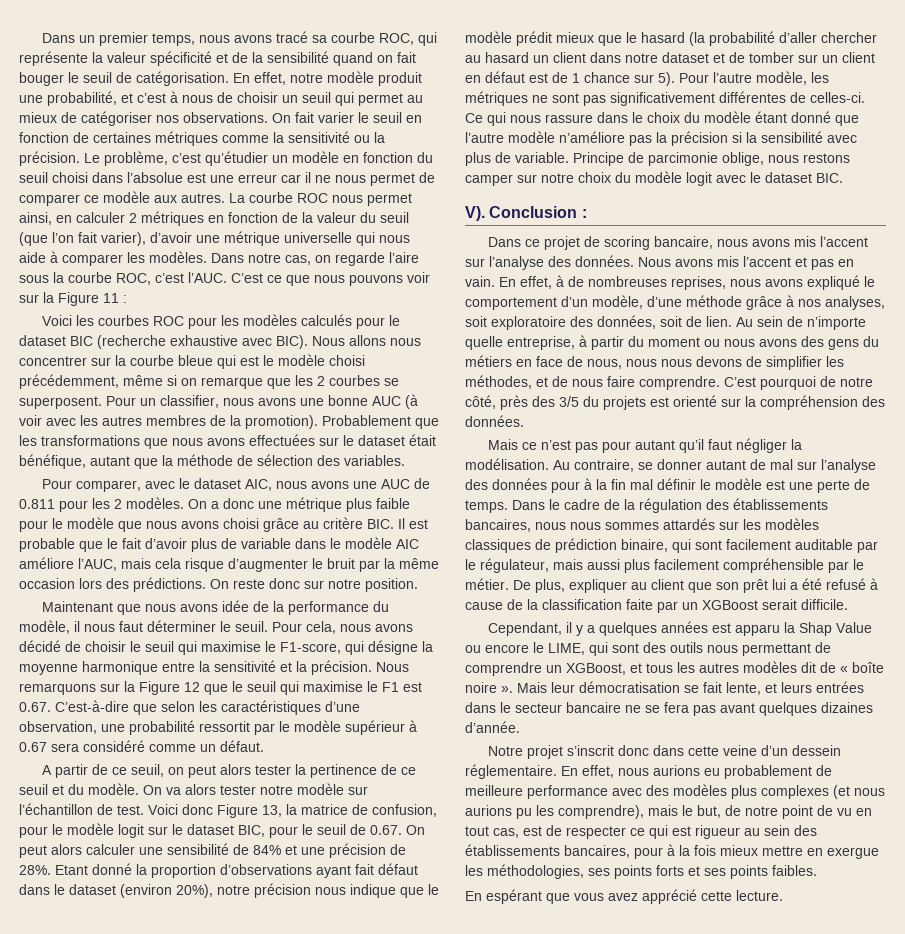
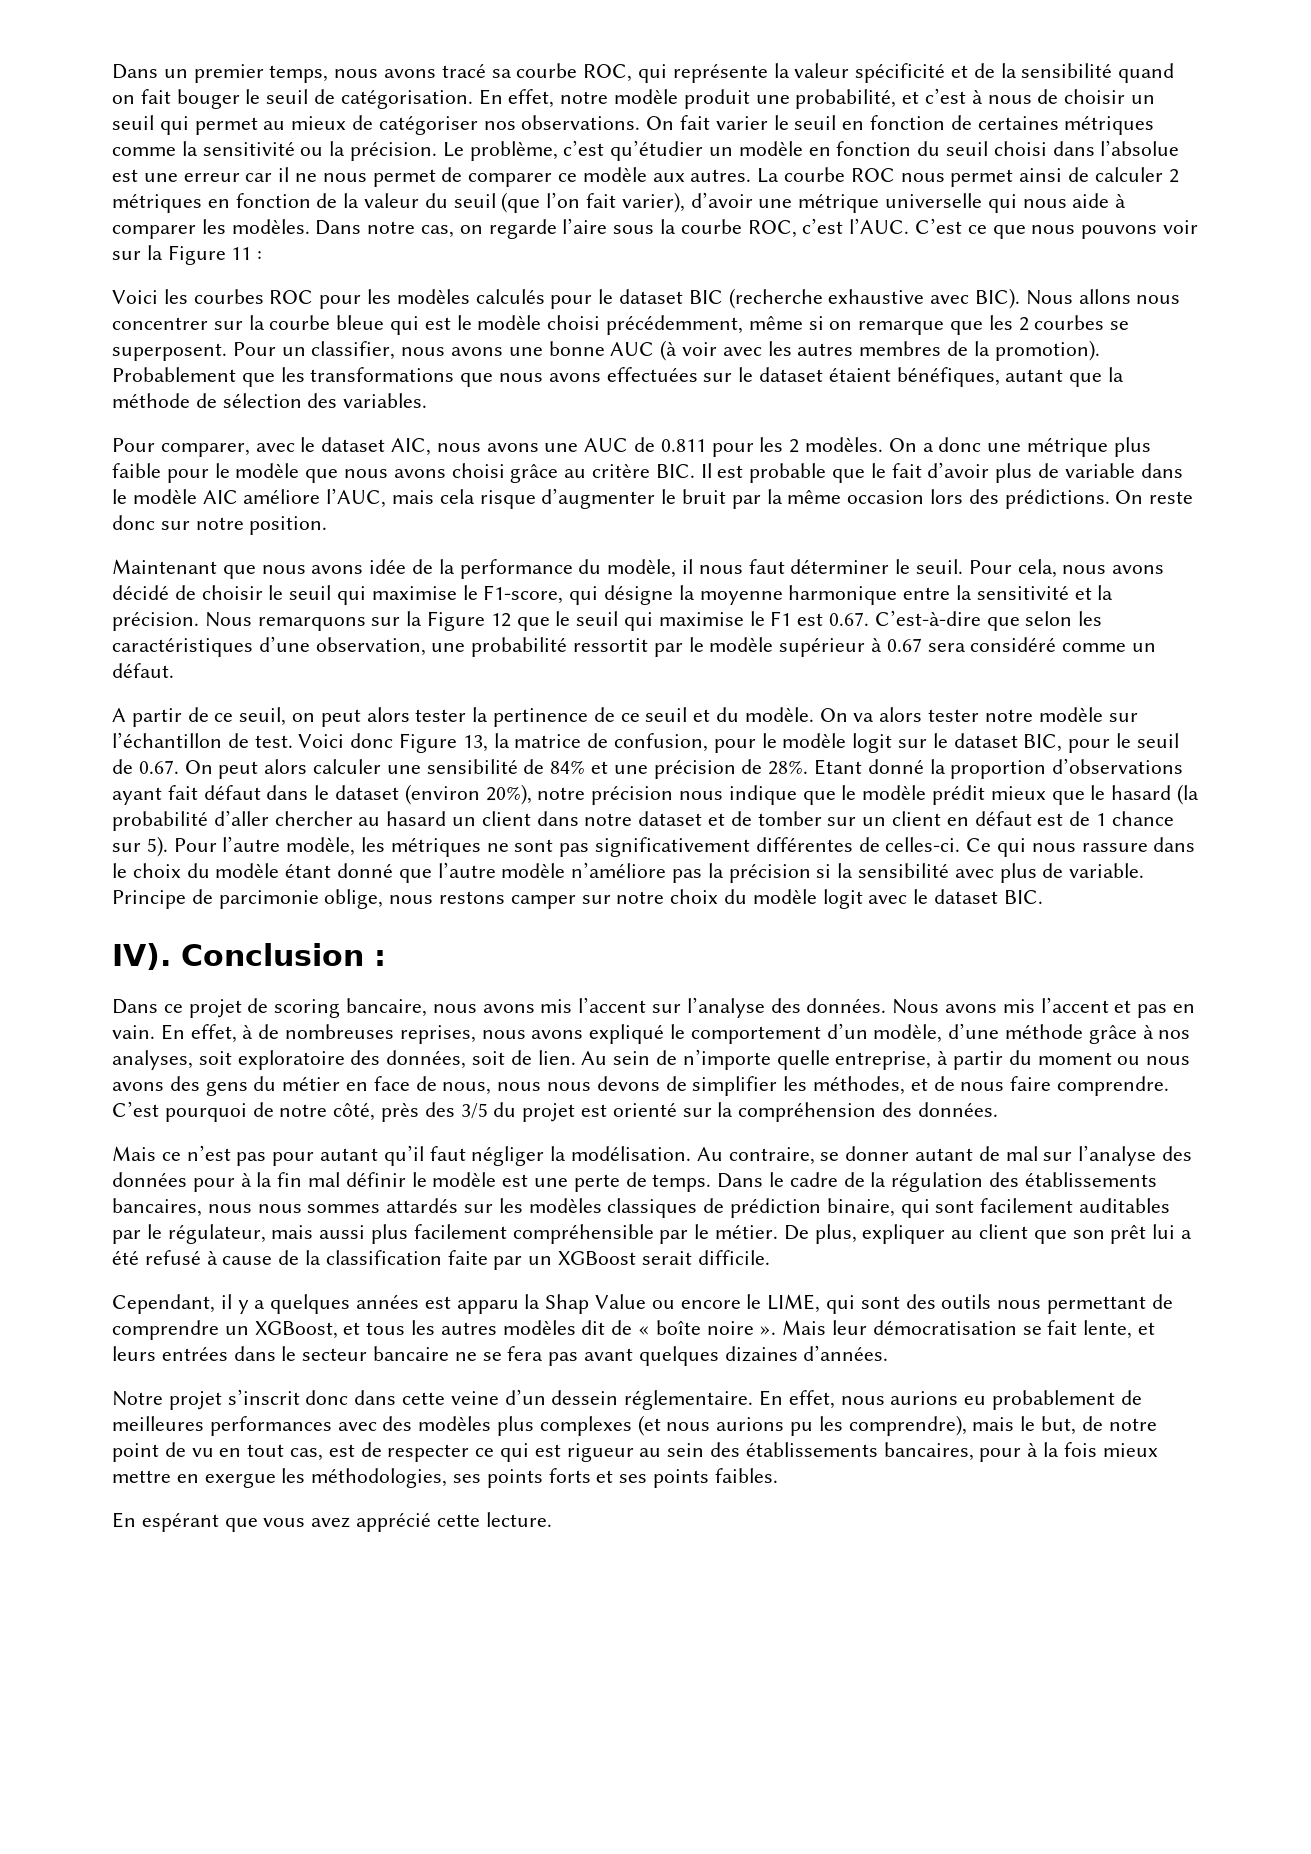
[19,212,72,225] ainsi, en -> [1019,167,1090,182] ainsi de
[409,434,436,446] [19,454,86,469] était bénéfique, -> [828,367,1000,387] étaient bénéfiques,
[465,206,485,221] V). -> [112,943,171,970] IV).
[465,355,512,367] métiers -> [282,1076,341,1091] métier
[603,396,646,410] projets -> [522,1103,576,1122] projet
[795,539,853,550] auditable -> [1079,1198,1171,1213] auditables
[465,721,520,733] d’année. -> [803,1345,889,1361] d’années.
[465,785,608,799] meilleure performance -> [112,1416,332,1436] meilleures performances

